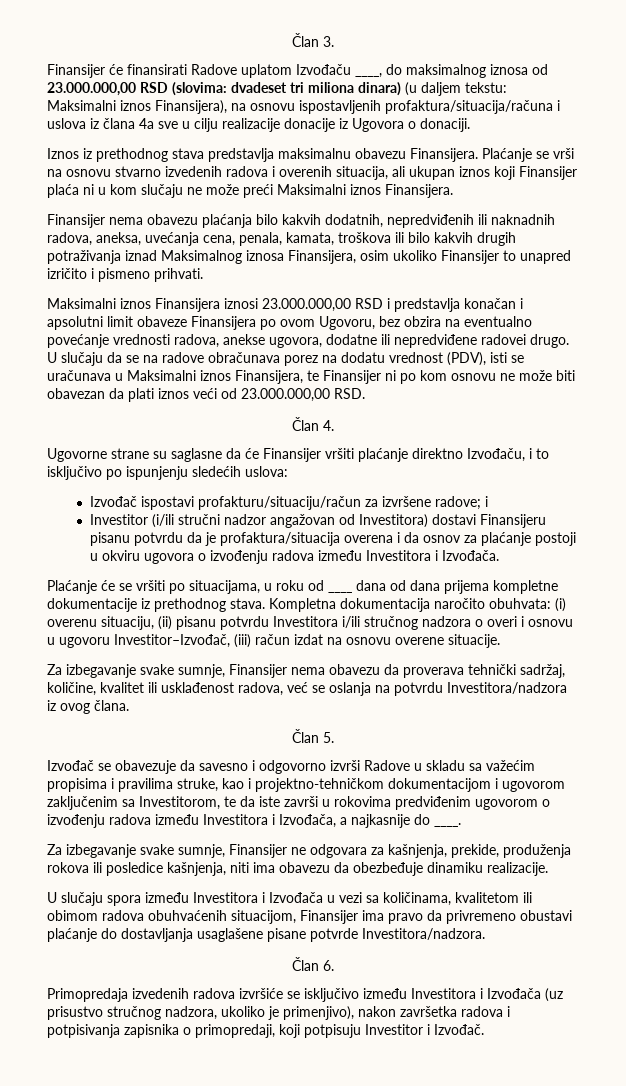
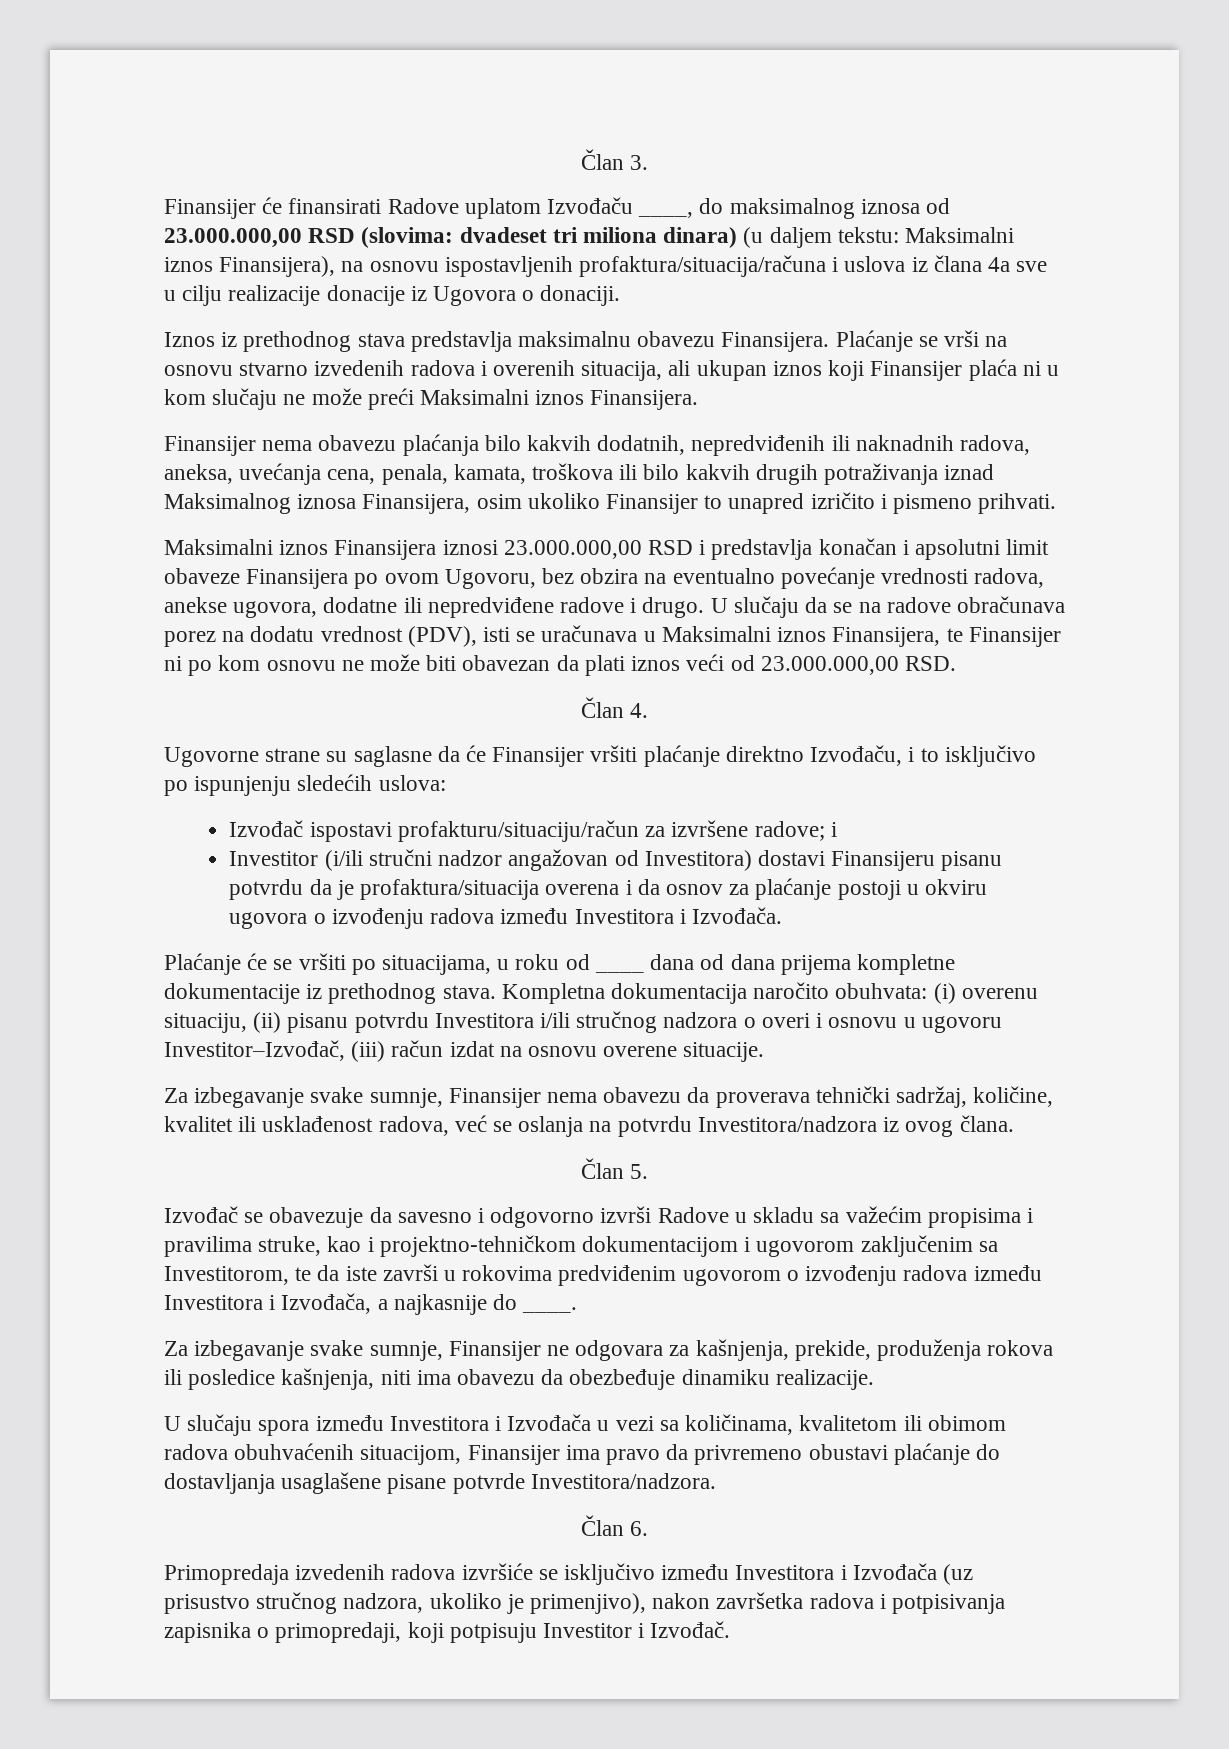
[481,334,526,345] radovei -> [560,597,637,613] radove i

